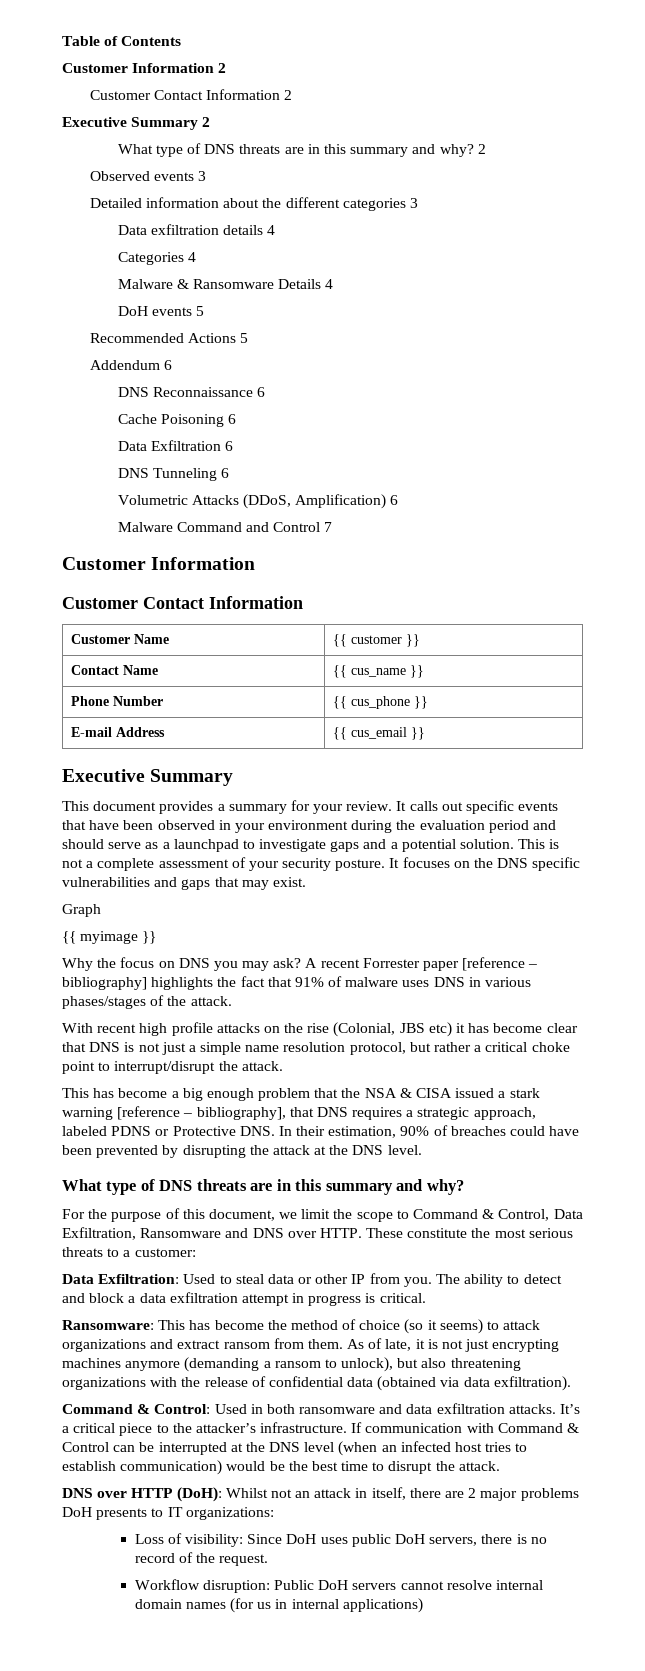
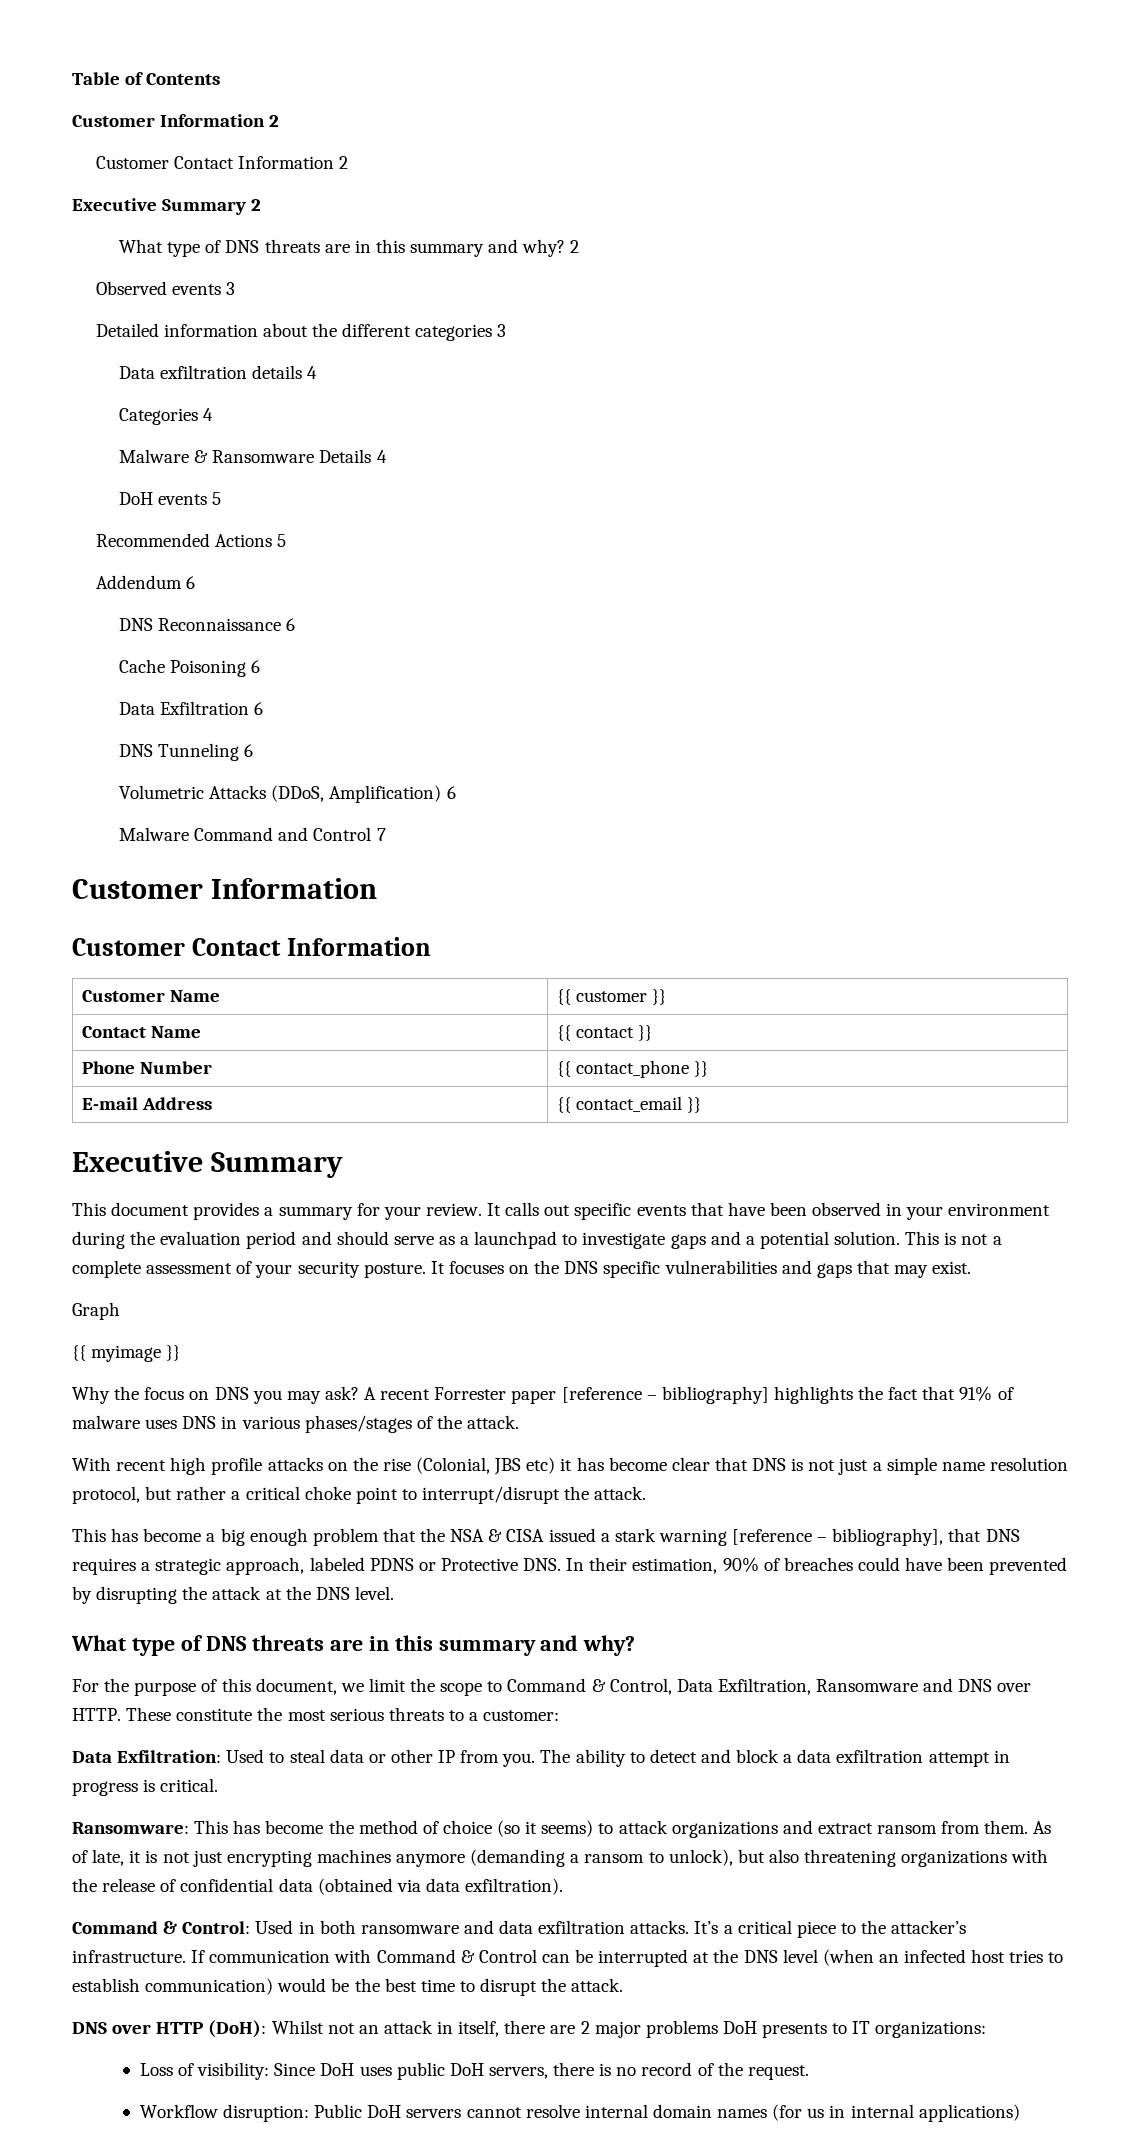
[351,668,407,677] cus_name -> [576,1027,635,1038] contact
[351,696,411,709] cus_phone -> [576,1060,690,1078] contact_phone
[351,727,408,739] cus_email -> [576,1096,683,1112] contact_email

